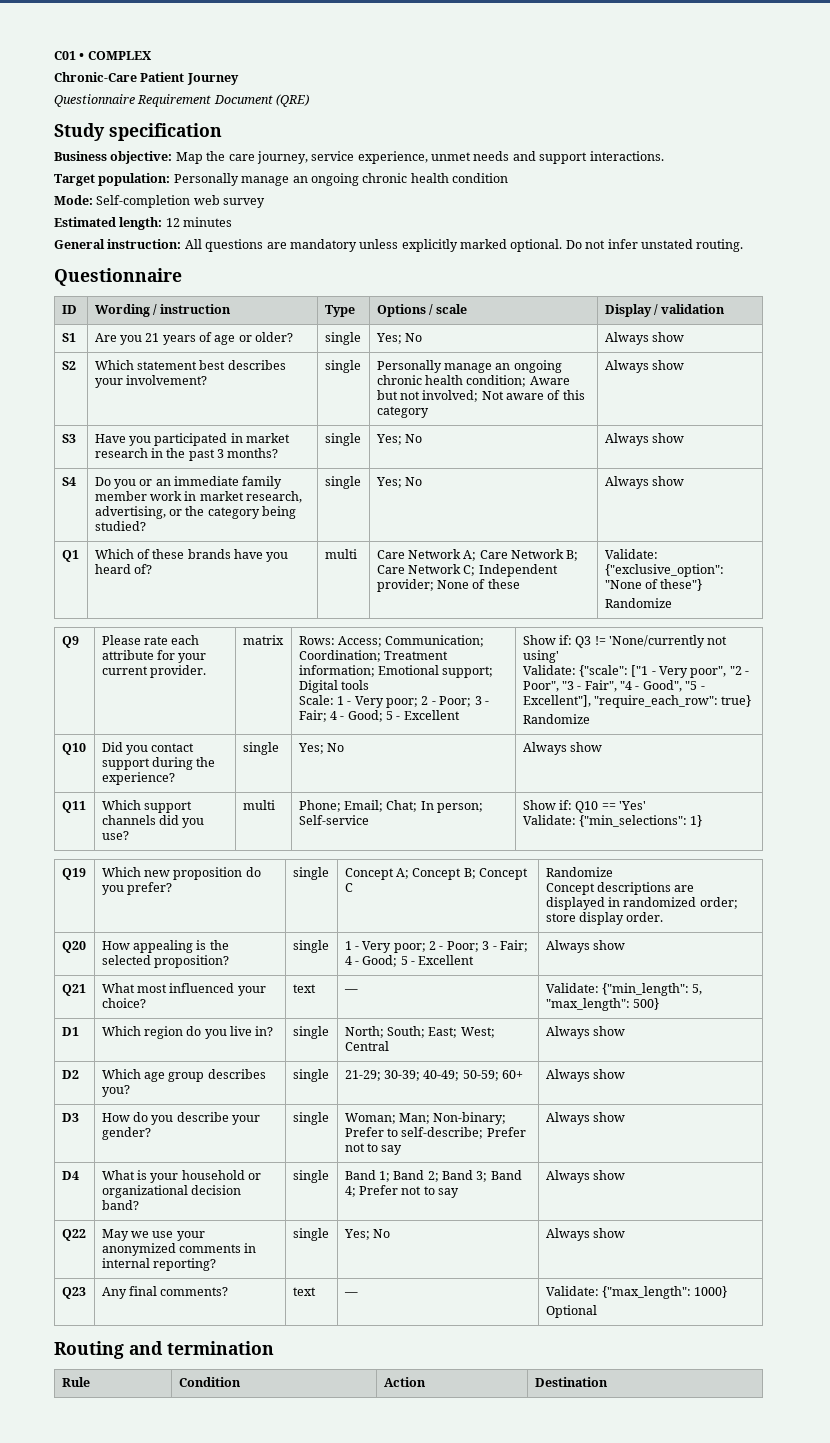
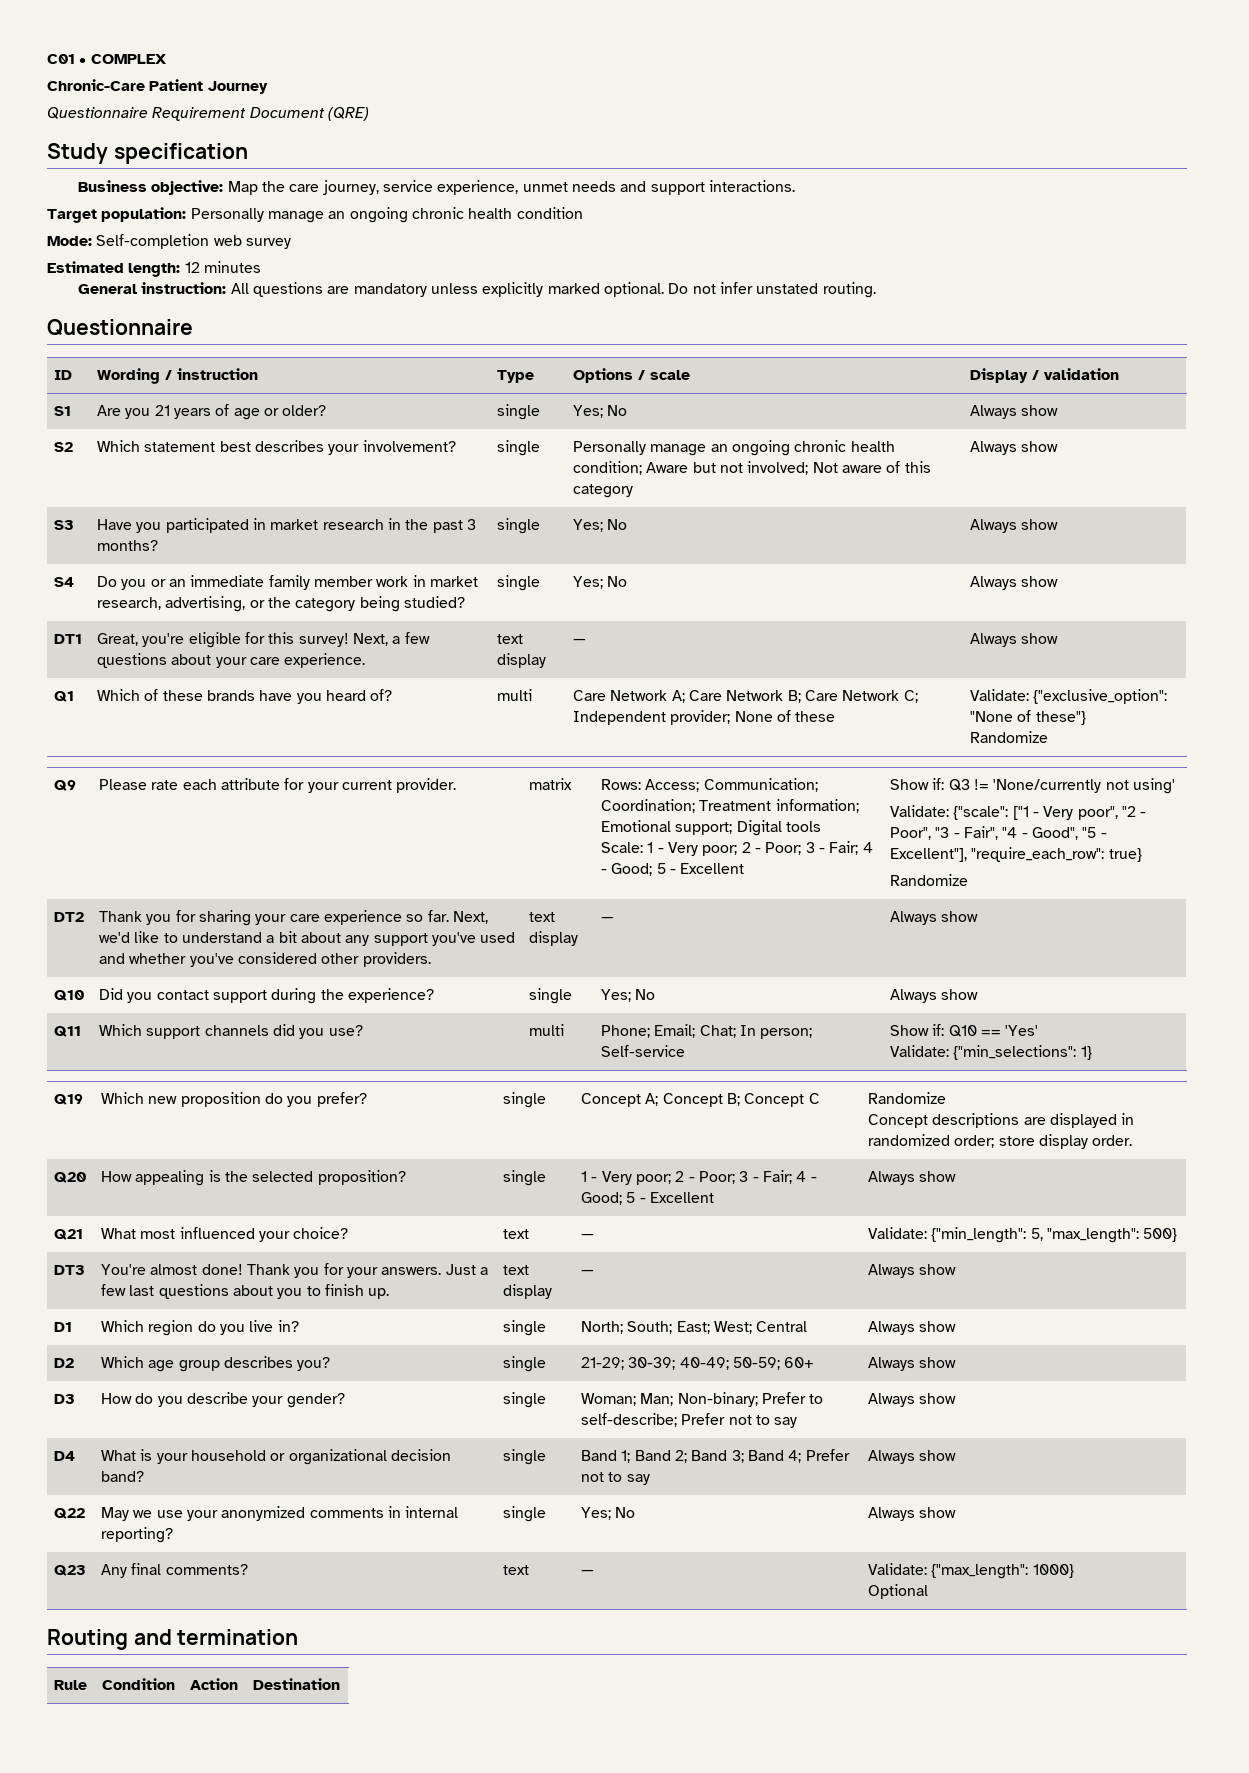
(684, 481) none -> [54,634,83,644] [97,632,430,648] [97,653,366,668] [497,634,524,644] [497,653,547,668] [573,639,587,644] [970,633,1059,647] // DT1 | Great, you're eligible for this survey! Next, a few questions about your care experience. | text display | — | Always show
(590, 719) none -> [54,912,85,922] [99,910,488,926] [99,931,516,946] [99,952,431,967] [529,912,556,922] [529,931,579,946] [601,917,615,922] [890,911,979,925] // DT2 | Thank you for sharing your care experience so far. Next, we'd like to understand a bit about any support you've used and whether you've considered other providers. | text display | — | Always show
(659, 1004) none -> [54,1265,86,1275] [101,1263,488,1278] [101,1284,390,1299] [503,1265,530,1275] [503,1284,553,1299] [581,1270,595,1275] [868,1264,957,1278] // DT3 | You're almost done! Thank you for your answers. Just a few last questions about you to finish up. | text display | — | Always show

